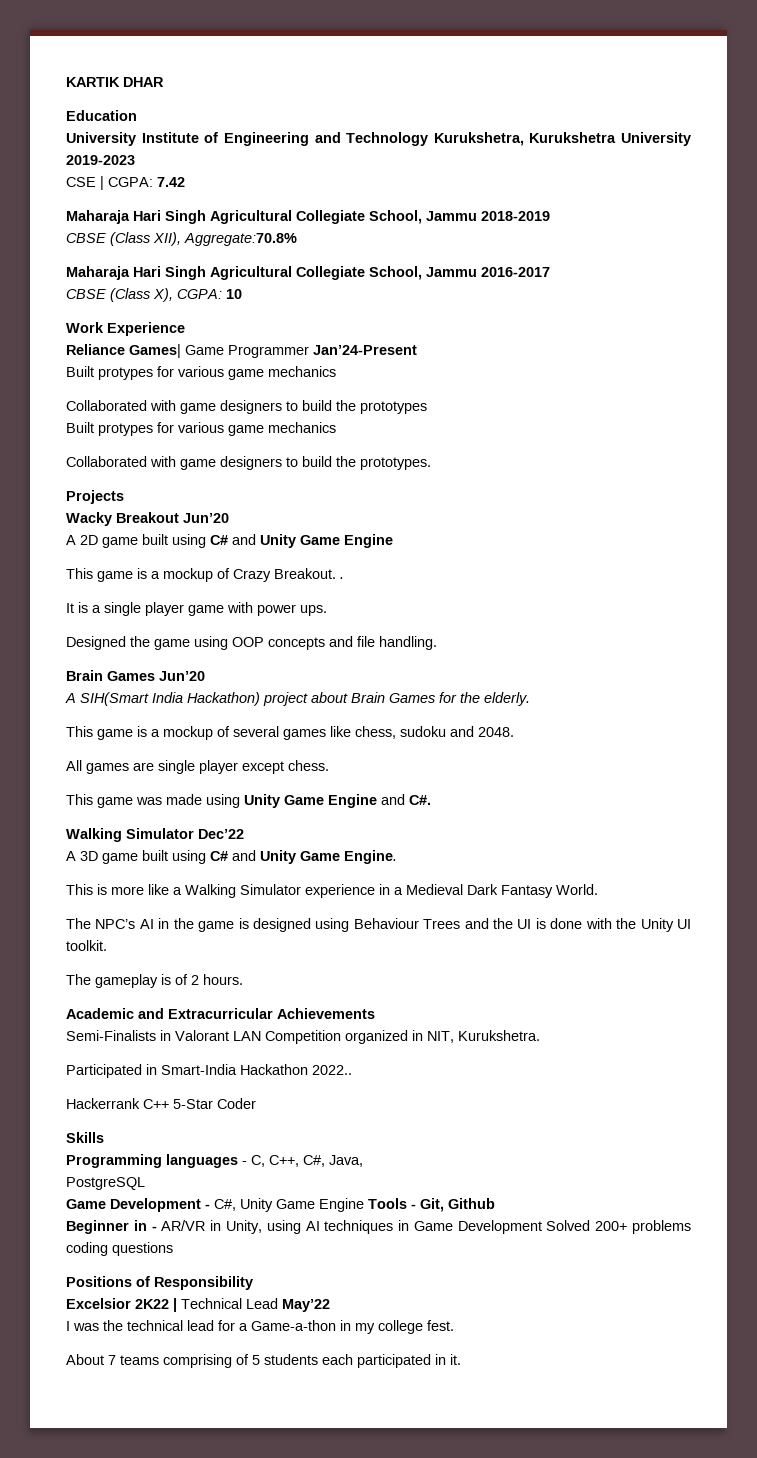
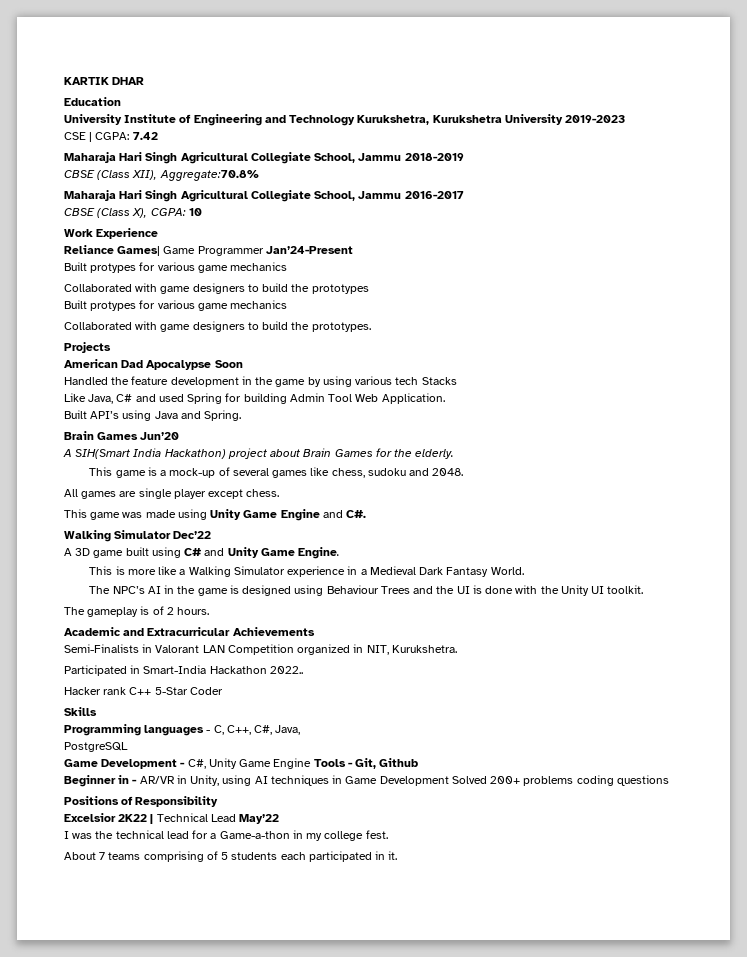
[66,512,229,526] [66,534,393,548] [66,568,344,582] [66,602,327,616] [66,636,437,650] Wacky Breakout Jun’20 // A 2D game built using C# and Unity Game Engine // This game is a mockup of Crazy Breakout. . // It is a single player game with power ups. // Designed the game using OOP concepts and file handling. -> [64,359,243,370] [64,376,457,387] [64,393,445,404] [64,410,242,421] American Dad Apocalypse Soon // Handled the feature development in the game by using various tech Stacks // Like Java, C# and used Spring for building Admin Tool Web Application. // Built API’s using Java and Spring.
[163,726,213,740] mockup -> [169,468,216,478] mock-up
[66,1098,140,1109] Hackerrank -> [64,687,127,695] Hacker rank

